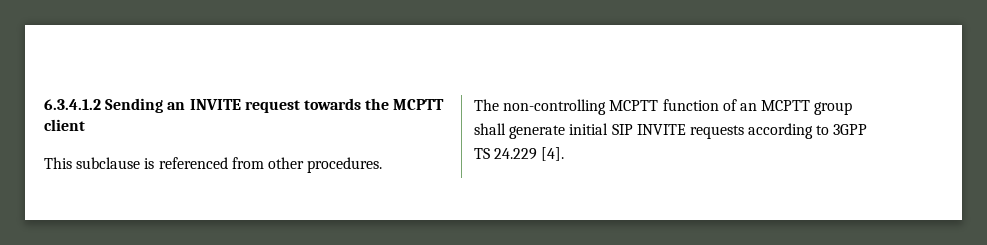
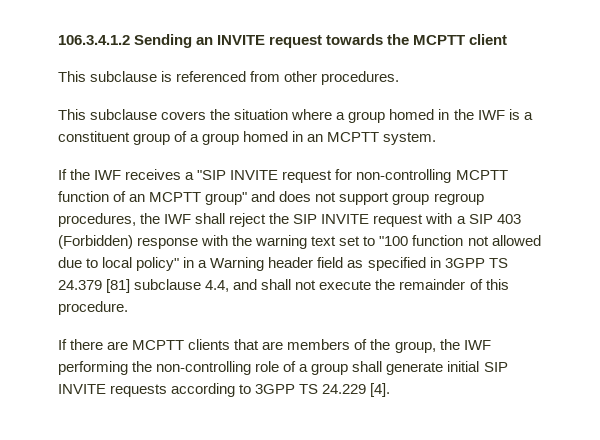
[44,99,101,110] 6.3.4.1.2 -> [58,35,130,45] 106.3.4.1.2
[474,99,499,111] The -> [58,109,533,123] [58,131,437,145] [58,169,353,183] This subclause covers the situation where a group homed in the IWF is a constituent group of a group homed in an MCPTT system. // If the IWF receives a "SIP INVITE request for
(811, 105) none -> [205,191,484,205] [58,213,521,227] [58,235,541,249] [58,257,508,271] [58,279,509,293] [58,301,128,315] [58,339,491,353] [58,361,309,375] group" and does not support group regroup procedures, the IWF shall reject the SIP INVITE request with a SIP 403 (Forbidden) response with the warning text set to "100 function not allowed due to local policy" in a Warning header field as specified in 3GPP TS 24.379 [81] subclause 4.4, and shall not execute the remainder of this procedure. // If there are MCPTT clients that are members of the group, the IWF performing the non-controlling role of a

